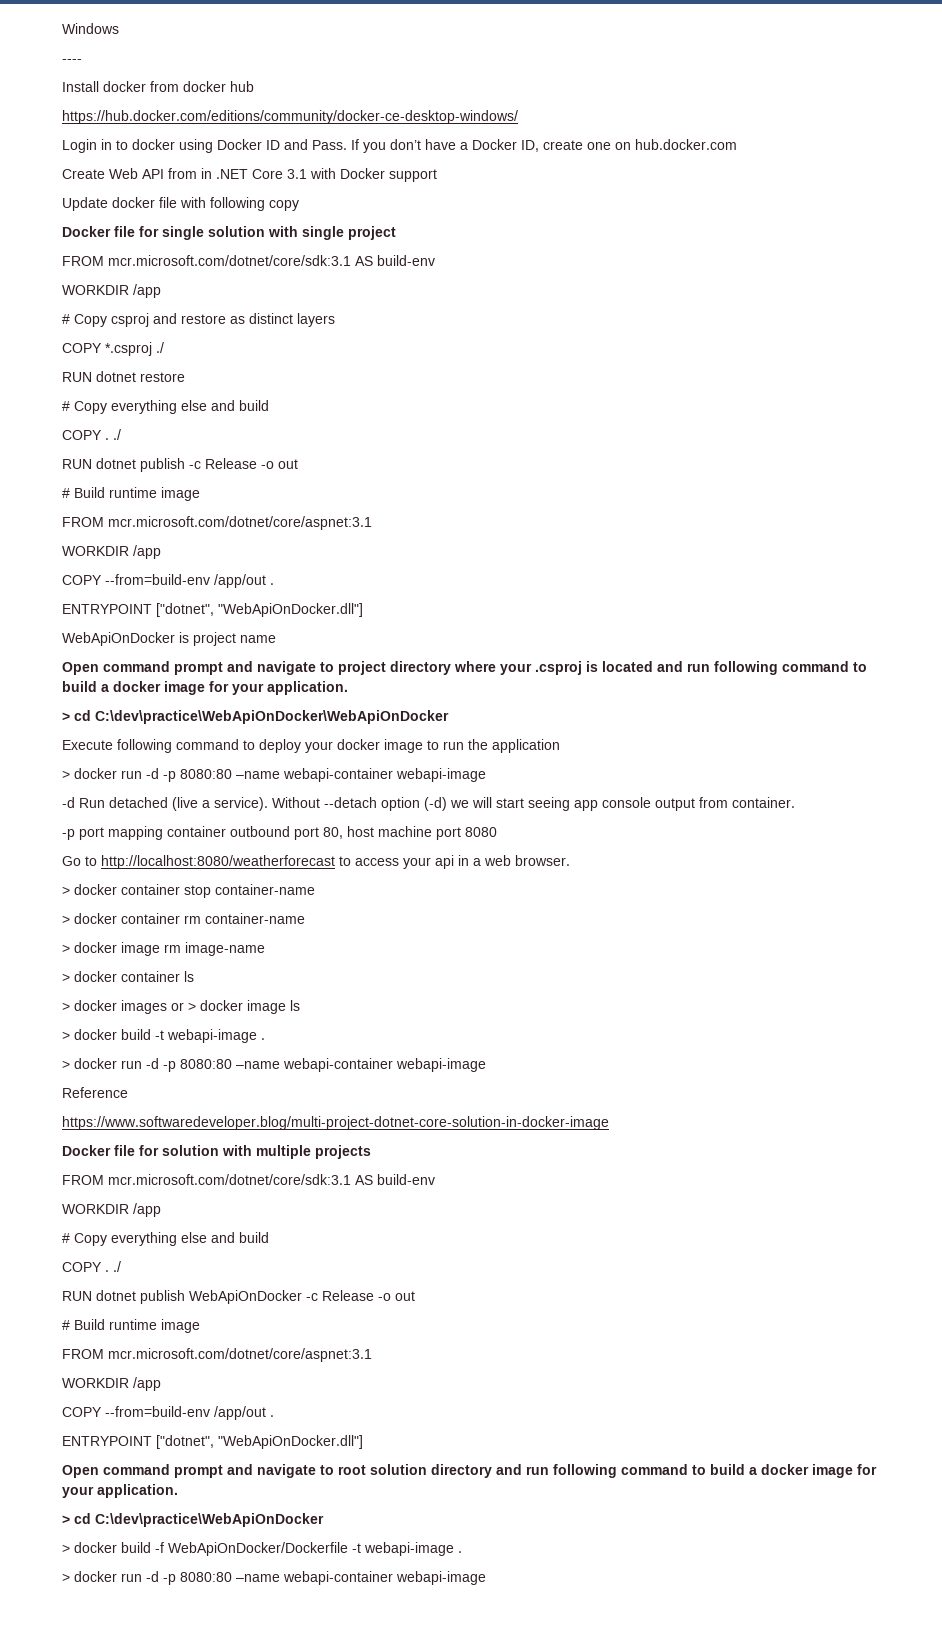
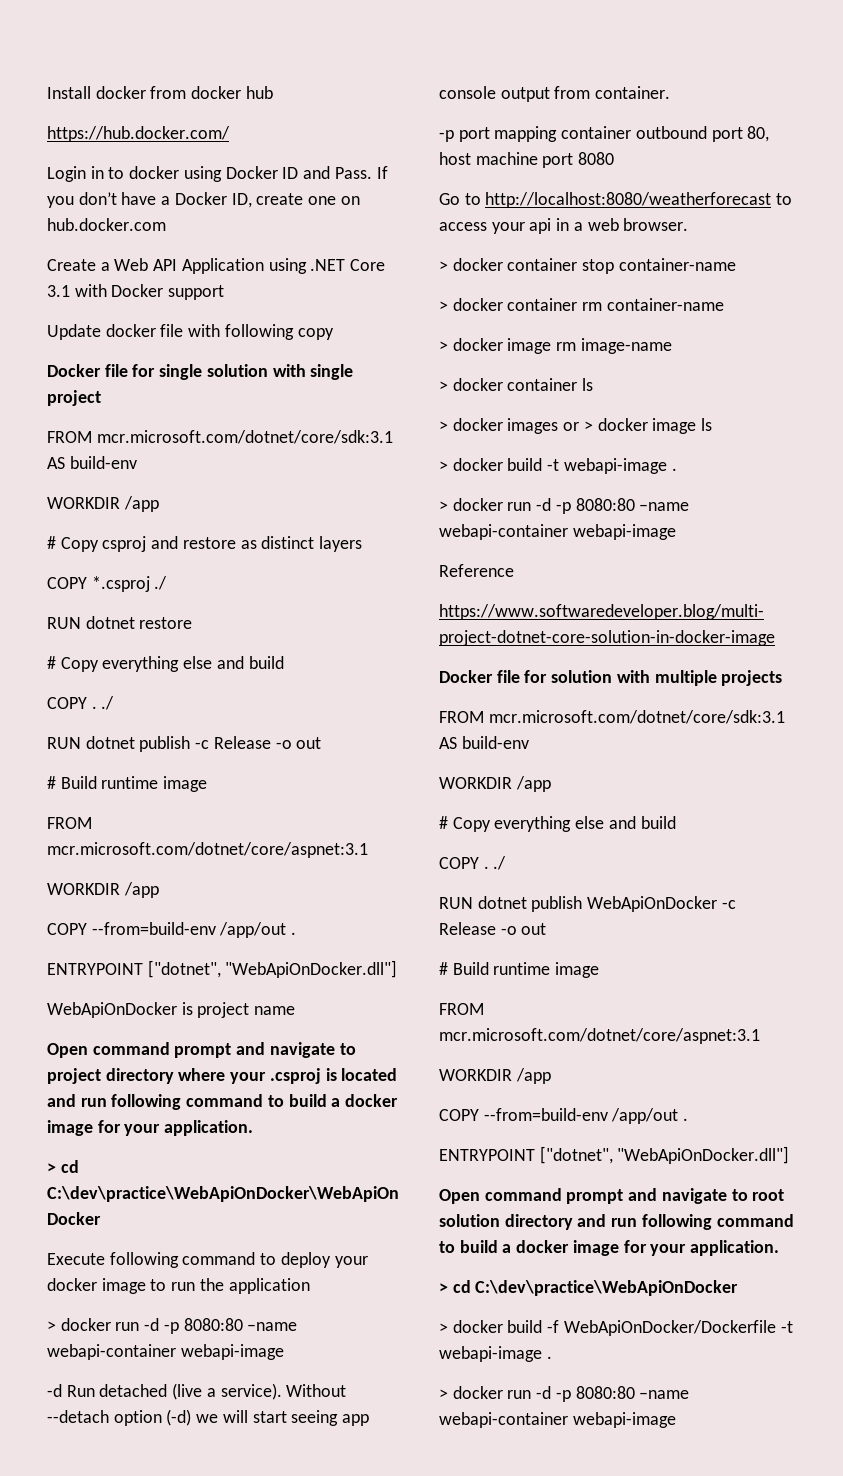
[62,23,119,34] [62,59,82,63] Windows // ---- // -> (47, 92) none
[62,110,518,124] https://hub.docker.com/editions/community/docker-ce-desktop-windows/ -> [47,126,230,142] https://hub.docker.com/
(105, 174) none -> [100,262,110,271] a
[168,168,212,179] from in -> [181,258,307,274] Application using

